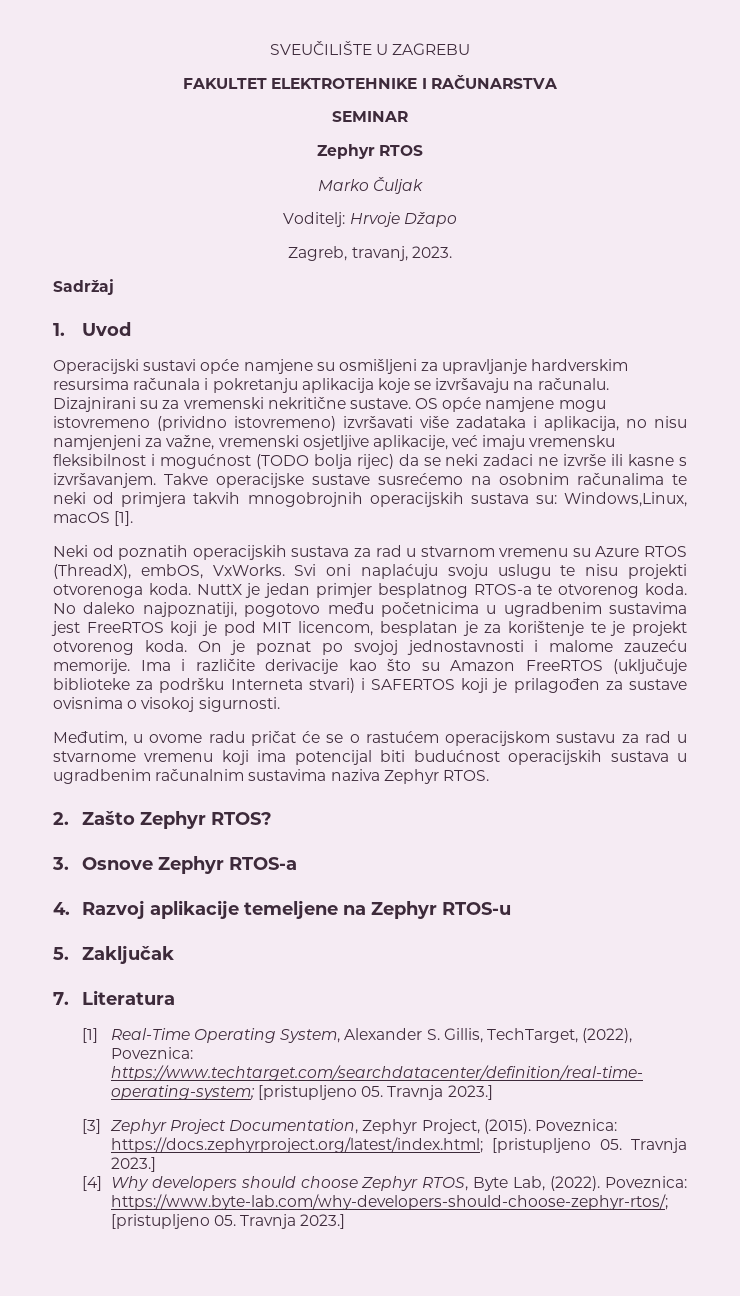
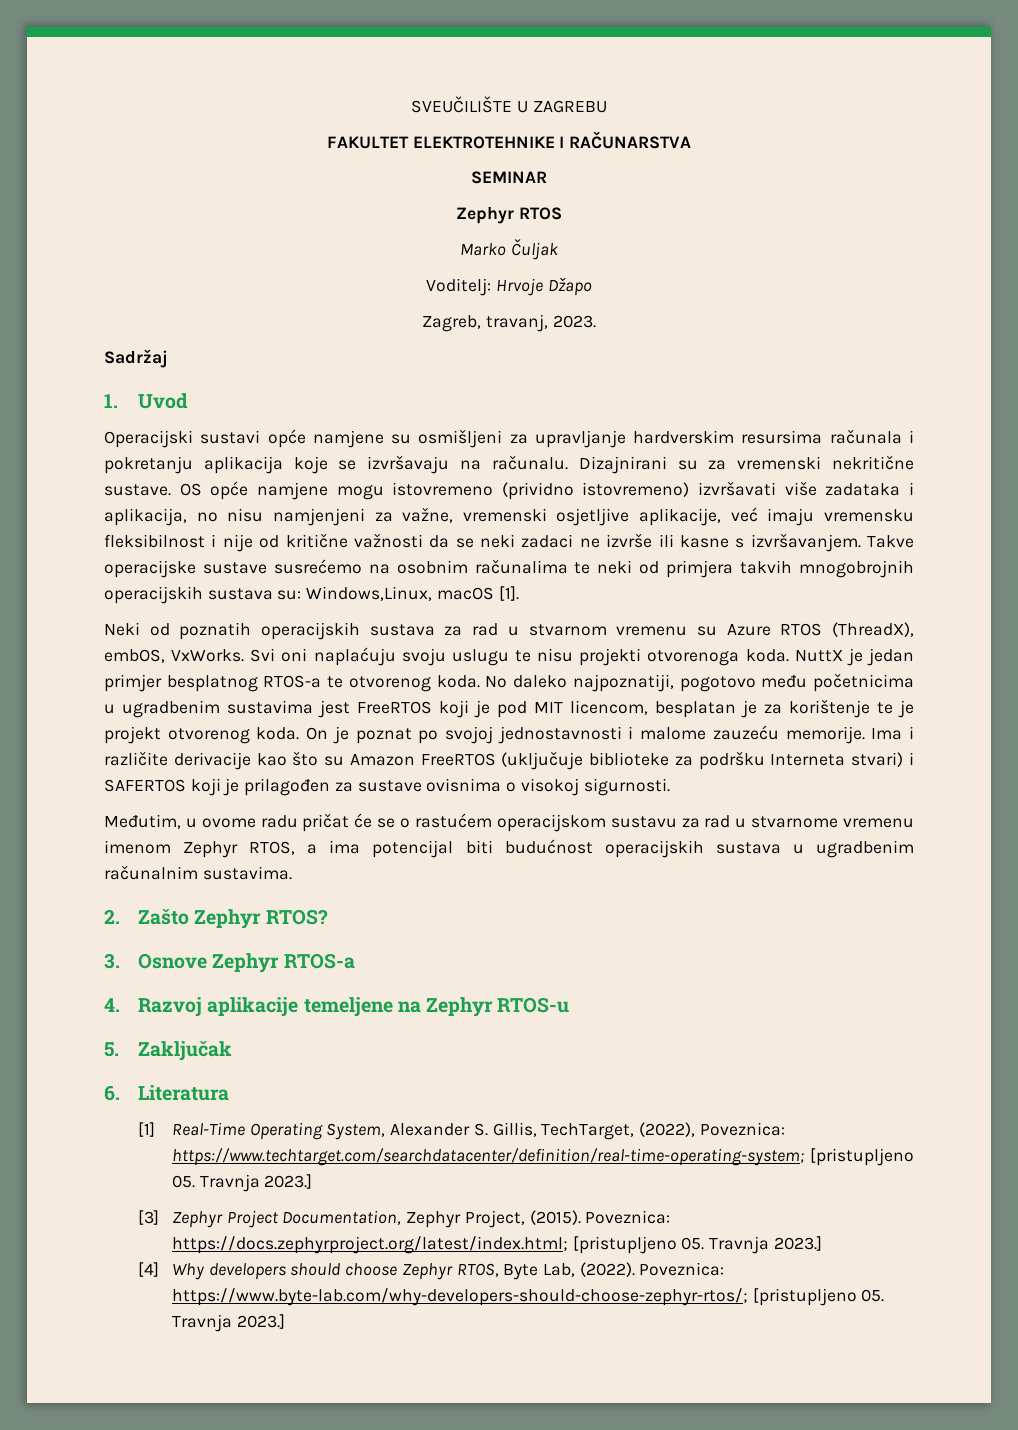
[159,454,394,469] mogućnost (TODO bolja rijec) -> [222,533,423,552] nije od kritične važnosti
[221,750,249,765] koji -> [104,840,318,858] imenom Zephyr RTOS, a
[248,769,489,784] sustavima naziva Zephyr RTOS. -> [202,866,292,880] sustavima.
[53,992,69,1005] 7. -> [104,1085,120,1101] 6.

